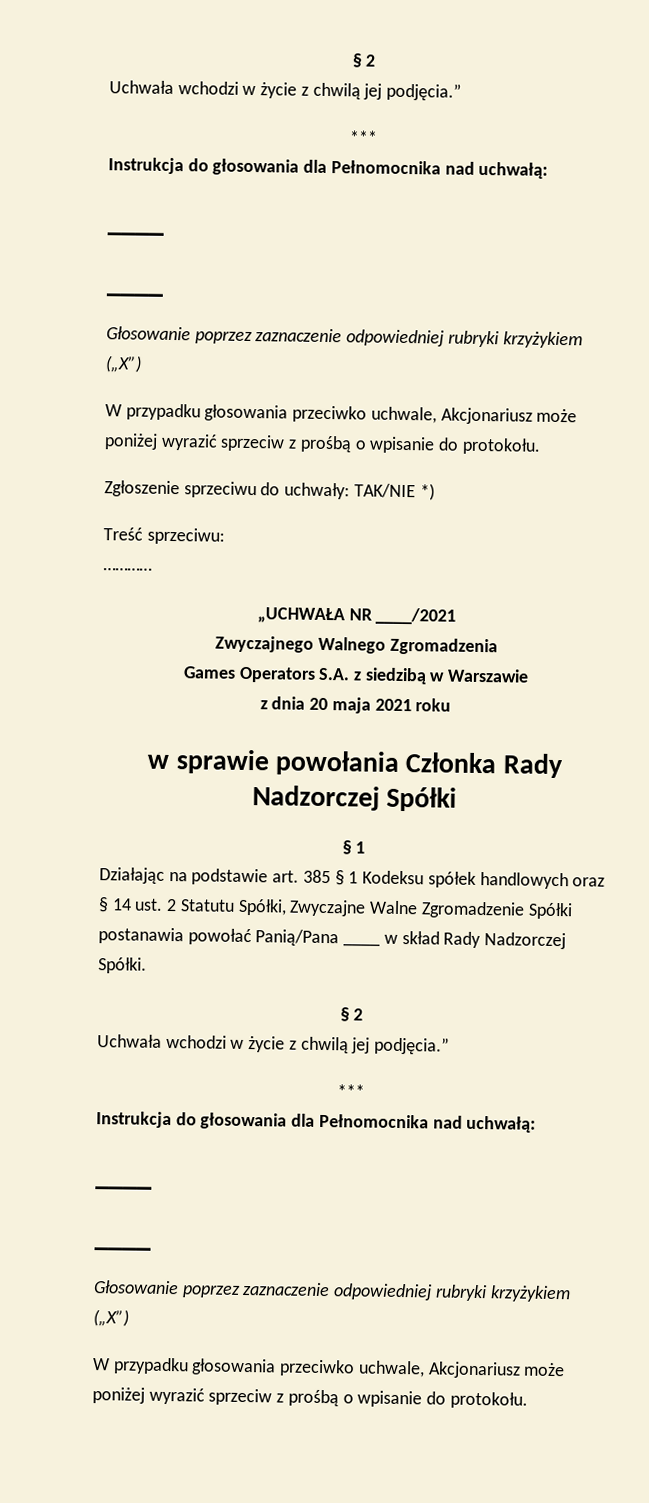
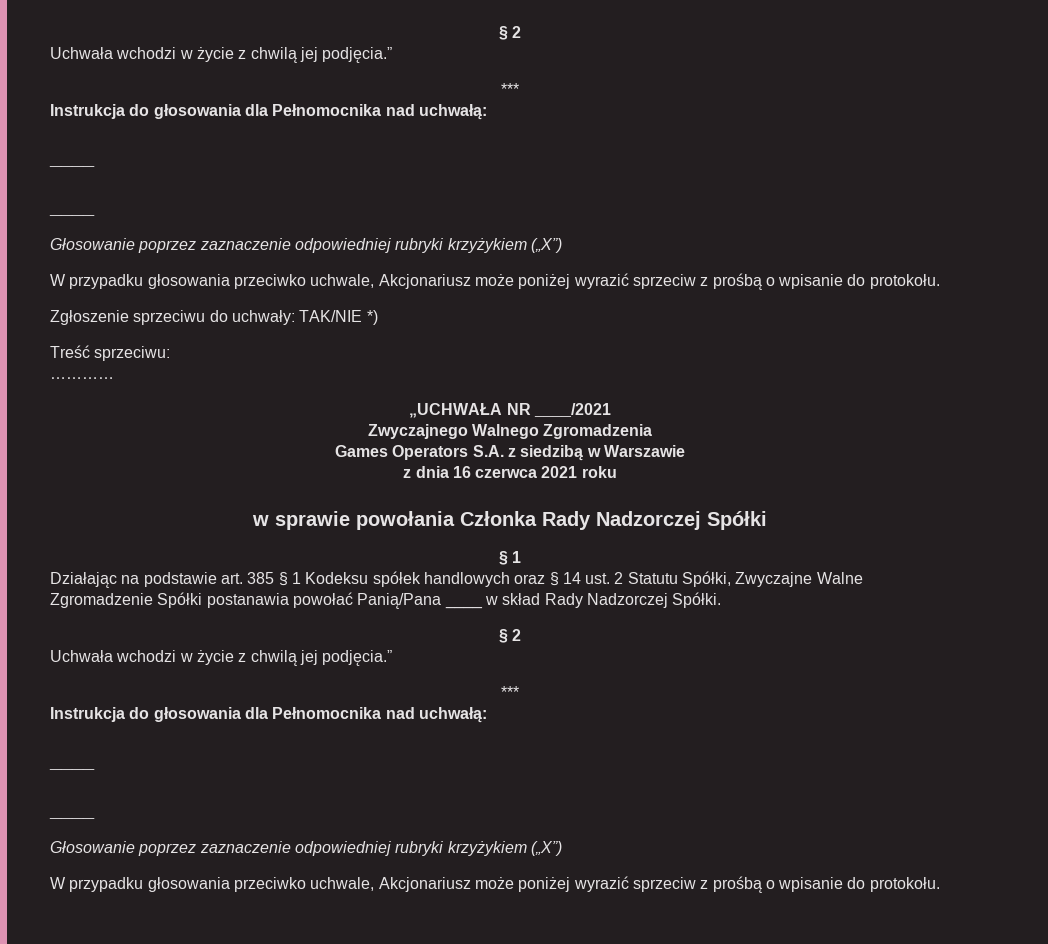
[309,697,371,714] 20 maja -> [452,466,538,478] 16 czerwca

